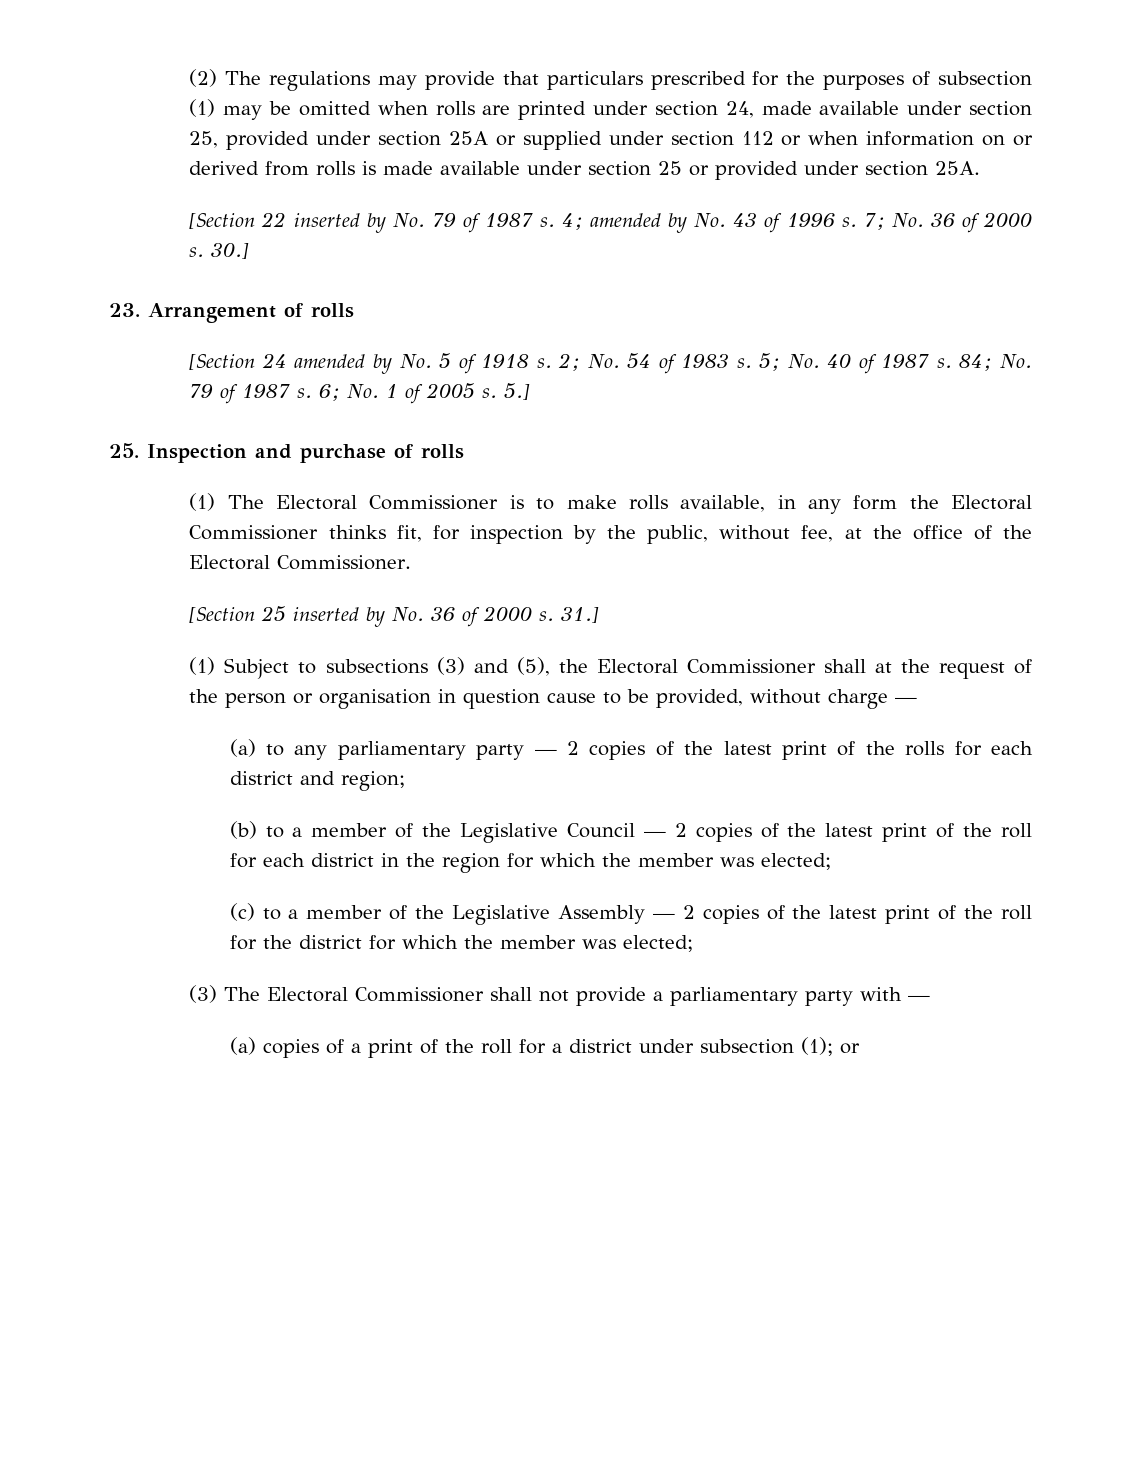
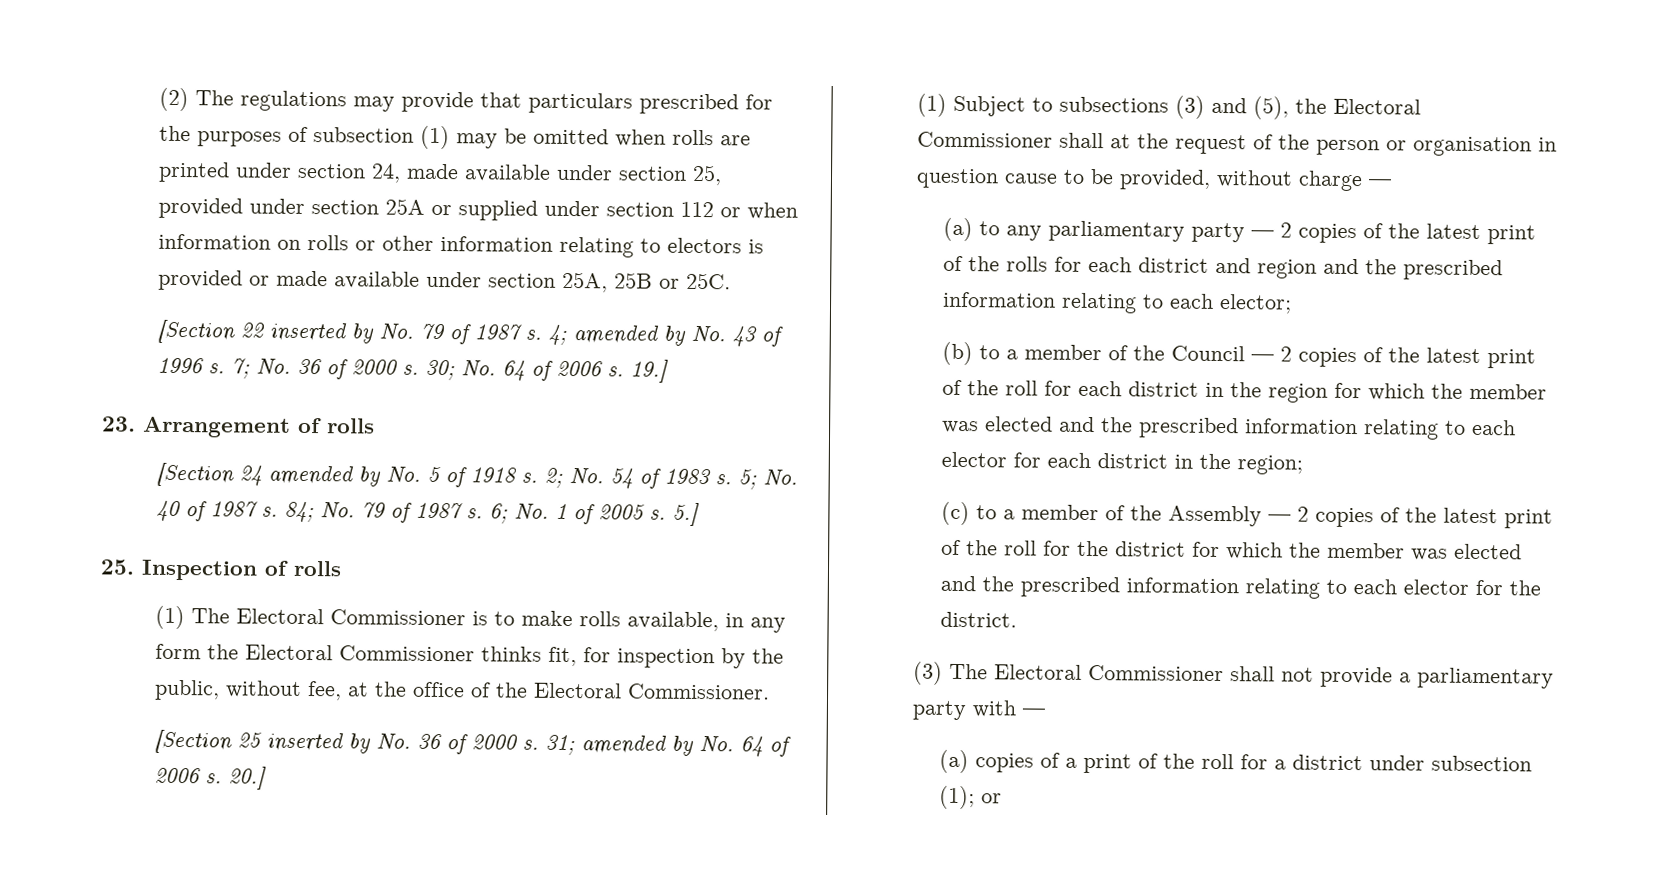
[1013,135,1034,146] [189,161,981,180] or derived from rolls is made available under section 25 or provided under section 25A. -> [306,234,764,258] [157,269,731,293] rolls or other information relating to electors is provided or made available under section 25A, 25B or 25C.
[211,242,250,259] 30.] -> [424,359,669,383] 30; No. 64 of 2006 s. 19.]
[255,444,386,463] and purchase -> (258, 570) none
[561,606,600,623] 31.] -> [544,734,791,757] [153,766,267,790] 31; amended by No. 64 of 2006 s. 20.]
[340,771,405,791] region; -> [1257,258,1504,281] [943,291,1293,314] region and the prescribed information relating to each elector;
[460,823,559,843] Legislative -> (1166, 353) none
[760,853,831,870] elected; -> [985,416,1517,440] [941,451,1304,475] elected and the prescribed information relating to each elector for each district in the region;
[452,905,551,925] Legislative -> (1163, 513) none
[622,935,693,952] elected; -> [1454,543,1523,560] [940,575,1542,599] [940,611,1018,628] elected and the prescribed information relating to each elector for the district.

